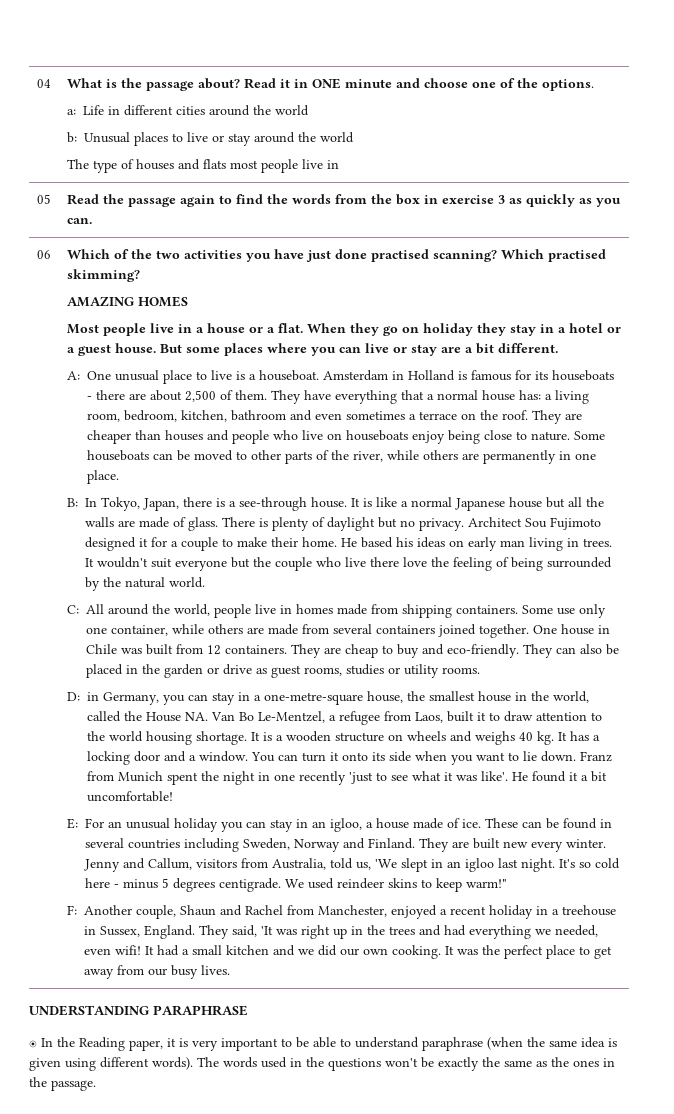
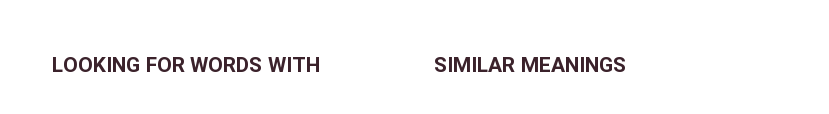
[36,79,51,88] [66,78,594,91] [66,105,309,116] [66,132,354,146] [66,159,339,173] [36,194,51,204] [66,194,621,207] [66,218,92,224] [36,250,51,259] [66,249,606,262] [66,269,140,282] [66,296,188,307] [66,323,621,336] [66,343,558,356] [66,370,614,384] [86,390,589,404] [86,410,582,424] [86,430,605,444] [86,450,596,464] [86,470,119,484] [66,497,604,511] [84,517,601,531] [84,537,612,551] [84,557,612,571] [84,577,205,591] [66,604,606,618] [85,624,610,638] [85,644,619,658] [85,664,480,678] [66,691,589,705] [86,711,602,725] [86,731,600,745] [86,751,612,765] [86,771,607,785] [86,791,173,802] [66,818,612,832] [84,838,606,852] [83,858,620,872] [84,878,507,892] [66,905,616,919] [83,925,598,939] [83,945,612,959] [83,965,230,979] [29,1005,248,1016] [29,1037,617,1051] [29,1057,615,1071] [29,1077,96,1091] 04 | What is the passage about? Read it in ONE minute and choose one of the options. // a: Life in different cities around the world // b: Unusual places to live or stay around the world // The type of houses and flats most people live in // 05 | Read the passage again to find the words from the box in exercise 3 as quickly as you can. // 06 | Which of the two activities you have just done practised scanning? Which practised skimming? // AMAZING HOMES // Most people live in a house or a flat. When they go on holiday they stay in a hotel or a guest house. But some places where you can live or stay are a bit different. // A: One unusual place to live is a houseboat. Amsterdam in Holland is famous for its houseboats - there are about 2,500 of them. They have everything that a normal house has: a living room, bedroom, kitchen, bathroom and even sometimes a terrace on the roof. They are cheaper than houses and people who live on houseboats enjoy being close to nature. Some houseboats can be moved to other parts of the river, while others are permanently in one place. // B: In Tokyo, Japan, there is a see-through house. It is like a normal Japanese house but all the walls are made of glass. There is plenty of daylight but no privacy. Architect Sou Fujimoto designed it for a couple to make their home. He based his ideas on early man living in trees. It wouldn't suit everyone but the couple who live there love the feeling of being surrounded by the natural world. // C: All around the world, people live in homes made from shipping containers. Some use only one container, while others are made from several containers joined together. One house in Chile was built from 12 containers. They are cheap to buy and eco-friendly. They can also be placed in the garden or drive as guest rooms, studies or utility rooms. // D: in Germany, you can stay in a one-metre-square house, the smallest house in the world, called the House NA. Van Bo Le-Mentzel, a refugee from Laos, built it to draw attention to the world housing shortage. It is a wooden structure on wheels and weighs 40 kg. It has a locking door and a window. You can turn it onto its side when you want to lie down. Franz from Munich spent the night in one recently 'just to see what it was like'. He found it a bit uncomfortable! // E: For an unusual holiday you can stay in an igloo, a house made of ice. These can be found in several countries including Sweden, Norway and Finland. They are built new every winter. Jenny and Callum, visitors from Australia, told us, 'We slept in an igloo last night. It's so cold here - minus 5 degrees centigrade. We used reindeer skins to keep warm!" // F: Another couple, Shaun and Rachel from Manchester, enjoyed a recent holiday in a treehouse in Sussex, England. They said, 'It was right up in the trees and had everything we needed, even wifi! It had a small kitchen and we did our own cooking. It was the perfect place to get away from our busy lives. // UNDERSTANDING PARAPHRASE // ◉ In the Reading paper, it is very important to be able to understand paraphrase (when the same idea is given using different words). The words used in the questions won't be exactly the same as the ones in the passage. -> [52,57,626,72] LOOKING FOR WORDS WITH SIMILAR MEANINGS

